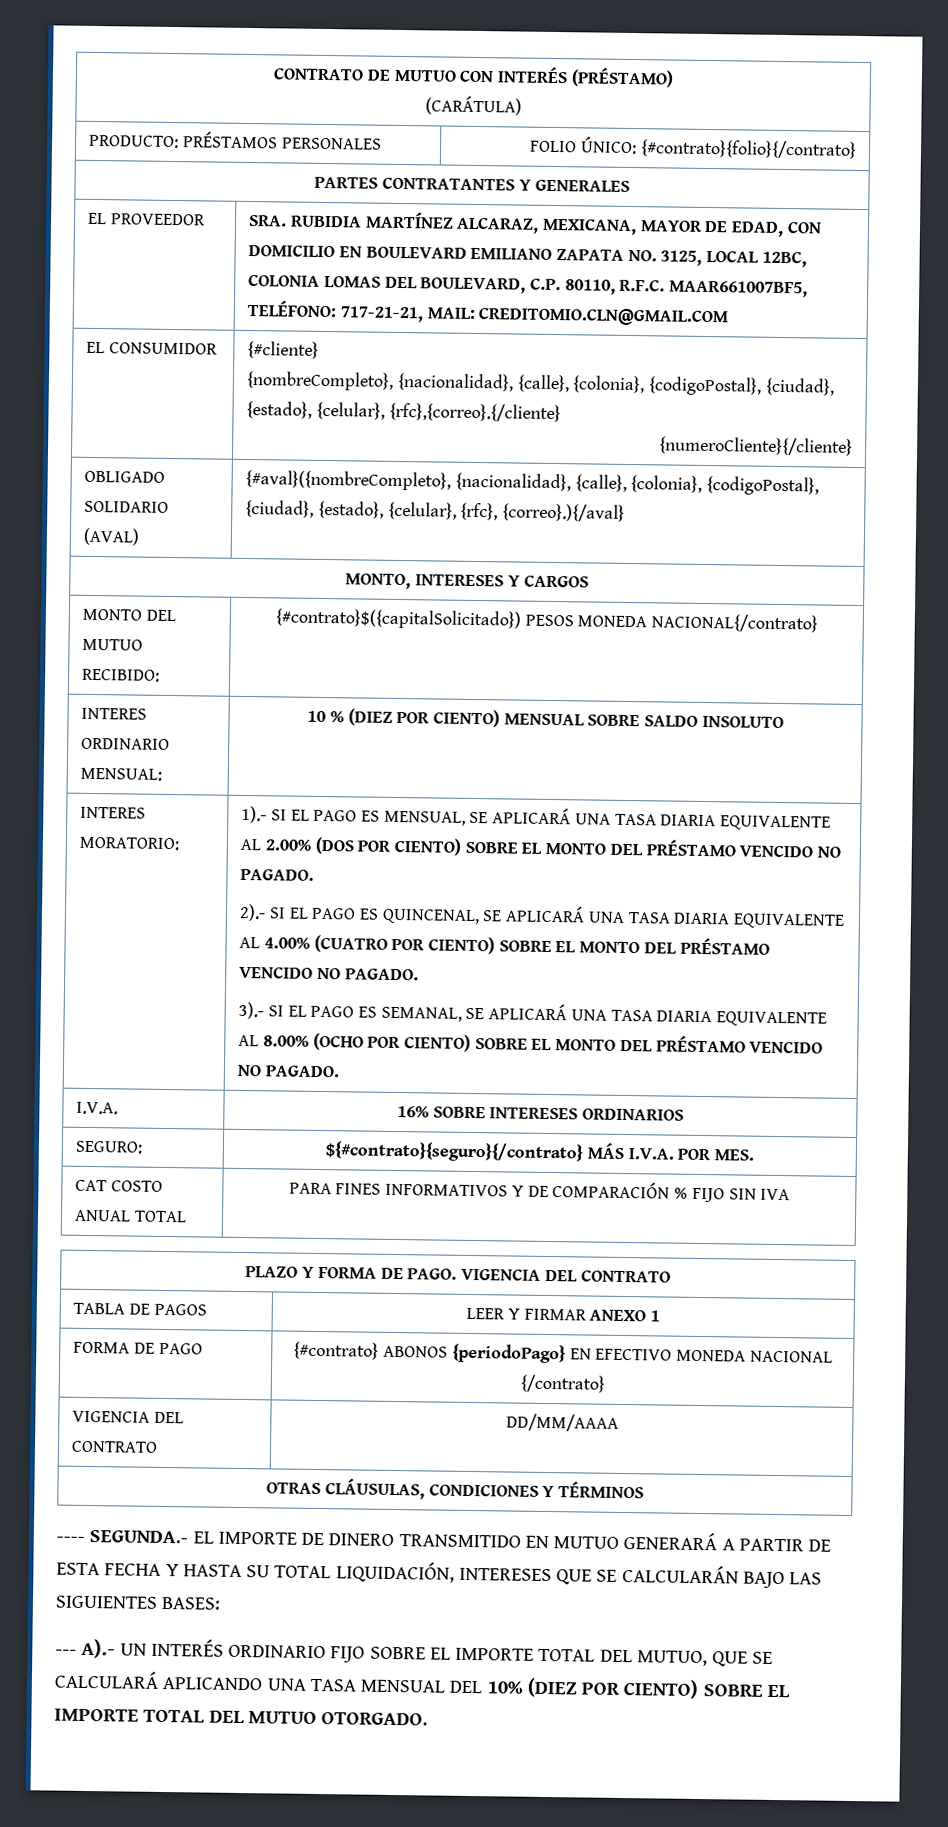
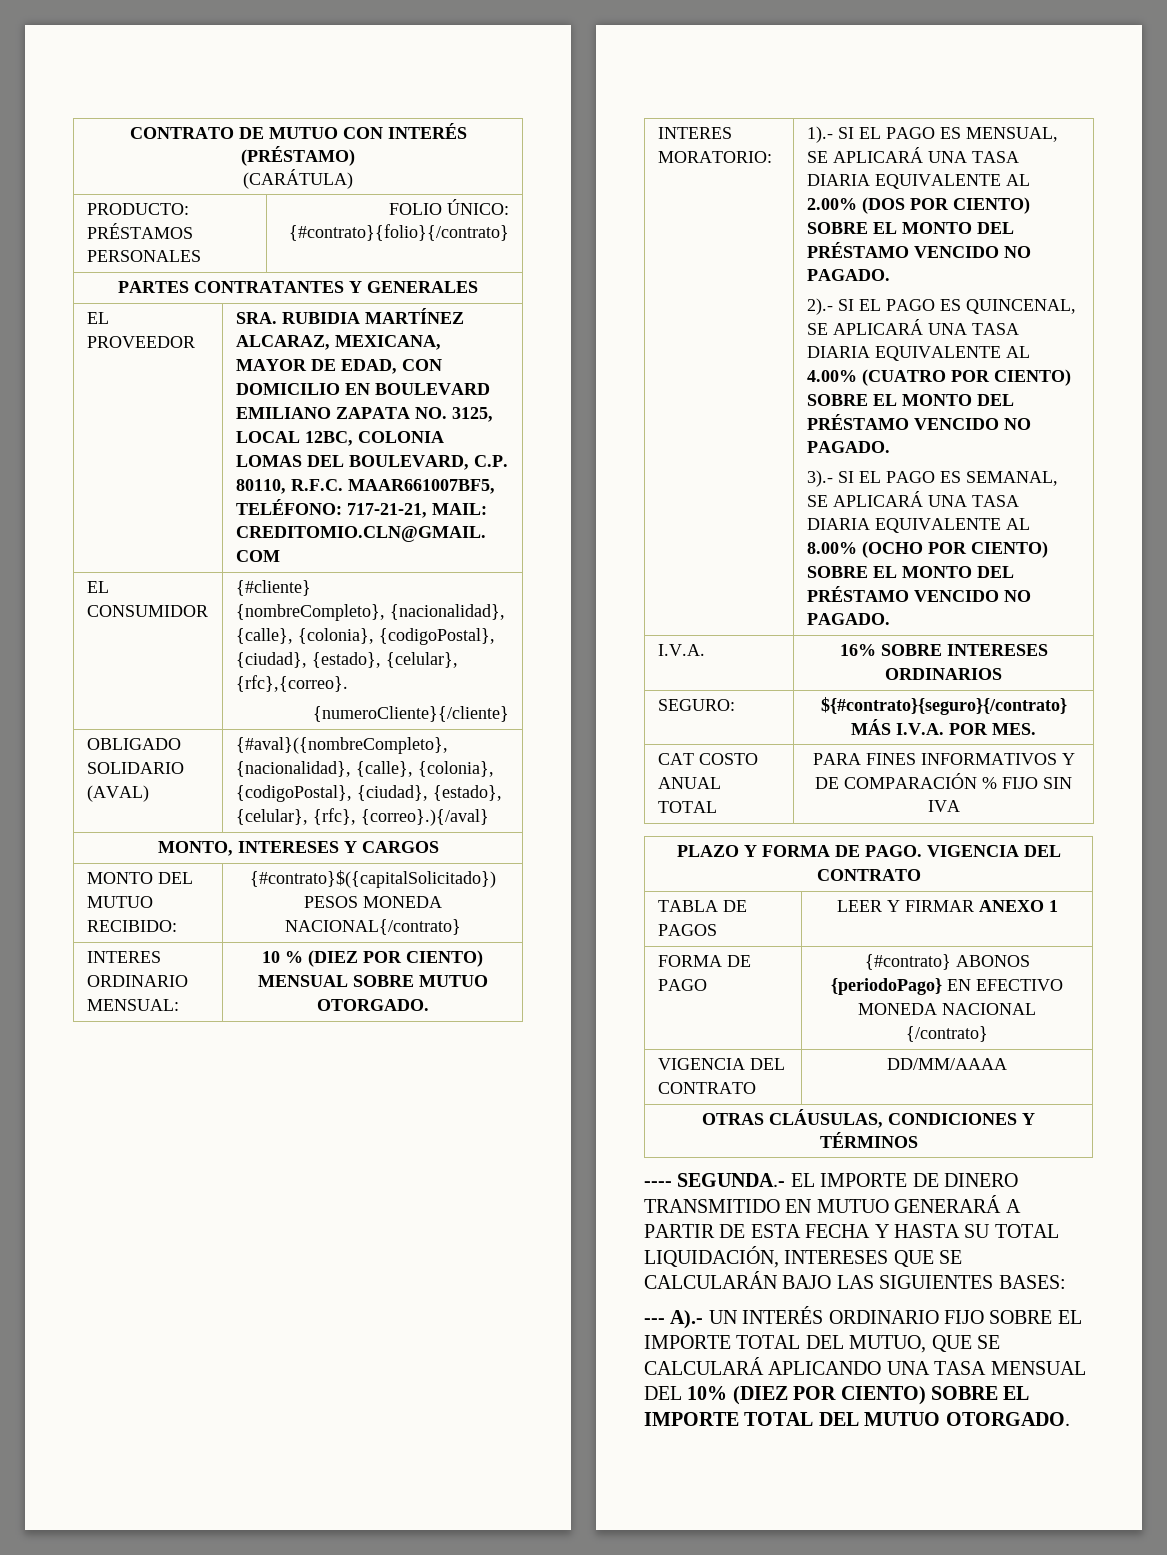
[388,402,561,423] {rfc},{correo}.{/cliente} -> [235,675,348,692] {rfc},{correo}.
[644,715,784,729] SALDO INSOLUTO -> [418,975,488,987] [316,999,429,1011] MUTUO OTORGADO.

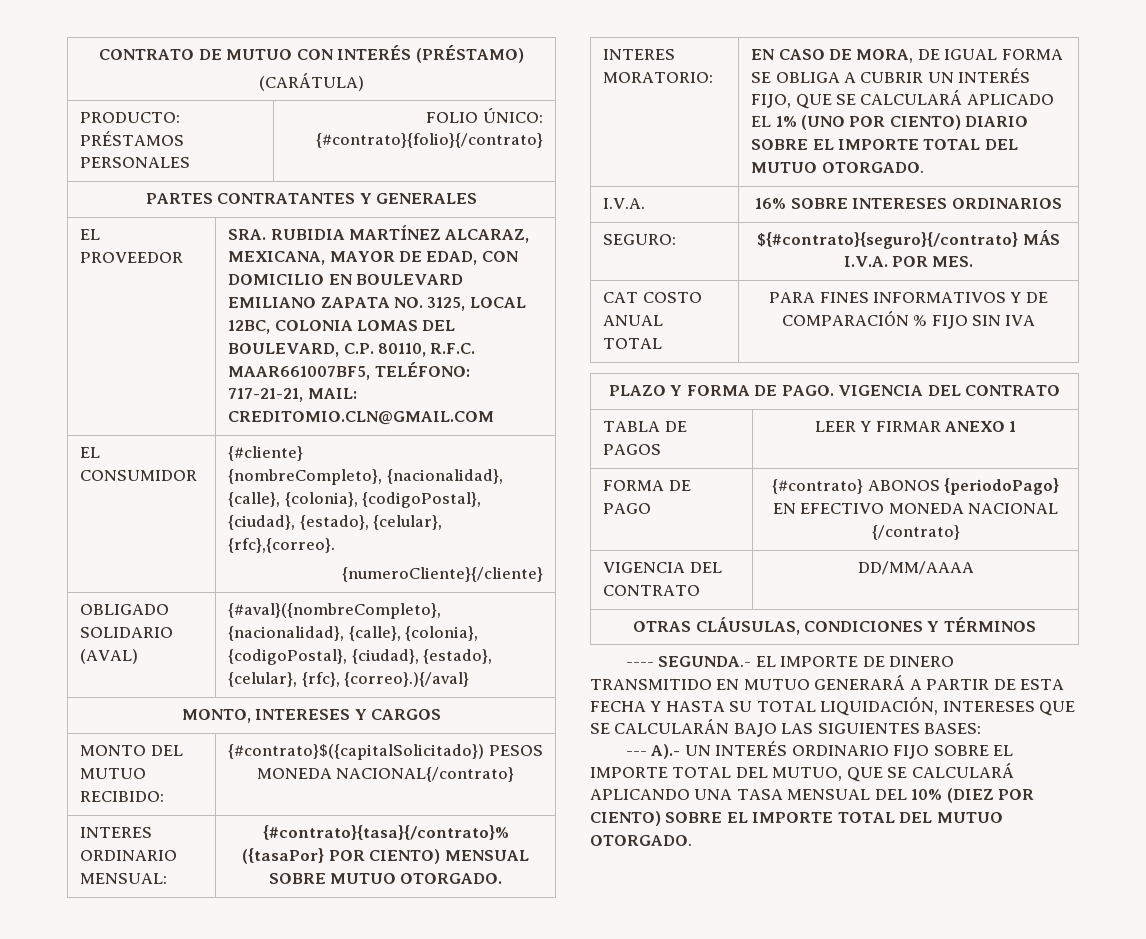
[262,950,358,967] 10 % (DIEZ -> [262,825,509,840] [242,848,325,864] {#contrato}{tasa}{/contrato}% ({tasaPor}
[806,126,1058,143] [806,147,1019,163] [806,174,1030,189] [806,197,1030,214] [806,222,1014,234] [806,242,1031,258] [806,269,890,281] [806,298,1076,315] [806,319,1019,335] [806,346,1030,361] [806,369,1071,386] [806,394,1014,406] [806,414,1031,430] [806,441,890,453] [806,470,1058,487] [806,491,1019,507] [806,518,1030,533] [806,541,1048,558] [806,566,1014,578] [806,586,1031,602] [806,613,890,625] 1).- SI EL PAGO ES MENSUAL, SE APLICARÁ UNA TASA DIARIA EQUIVALENTE AL 2.00% (DOS POR CIENTO) SOBRE EL MONTO DEL PRÉSTAMO VENCIDO NO PAGADO. // 2).- SI EL PAGO ES QUINCENAL, SE APLICARÁ UNA TASA DIARIA EQUIVALENTE AL 4.00% (CUATRO POR CIENTO) SOBRE EL MONTO DEL PRÉSTAMO VENCIDO NO PAGADO. // 3).- SI EL PAGO ES SEMANAL, SE APLICARÁ UNA TASA DIARIA EQUIVALENTE AL 8.00% (OCHO POR CIENTO) SOBRE EL MONTO DEL PRÉSTAMO VENCIDO NO PAGADO. -> [751,49,1063,63] [751,68,1031,83] [751,90,1054,109] [751,115,1029,130] [751,139,1018,150] [751,162,924,173] EN CASO DE MORA, DE IGUAL FORMA SE OBLIGA A CUBRIR UN INTERÉS FIJO, QUE SE CALCULARÁ APLICADO EL 1% (UNO POR CIENTO) DIARIO SOBRE EL IMPORTE TOTAL DEL MUTUO OTORGADO.

